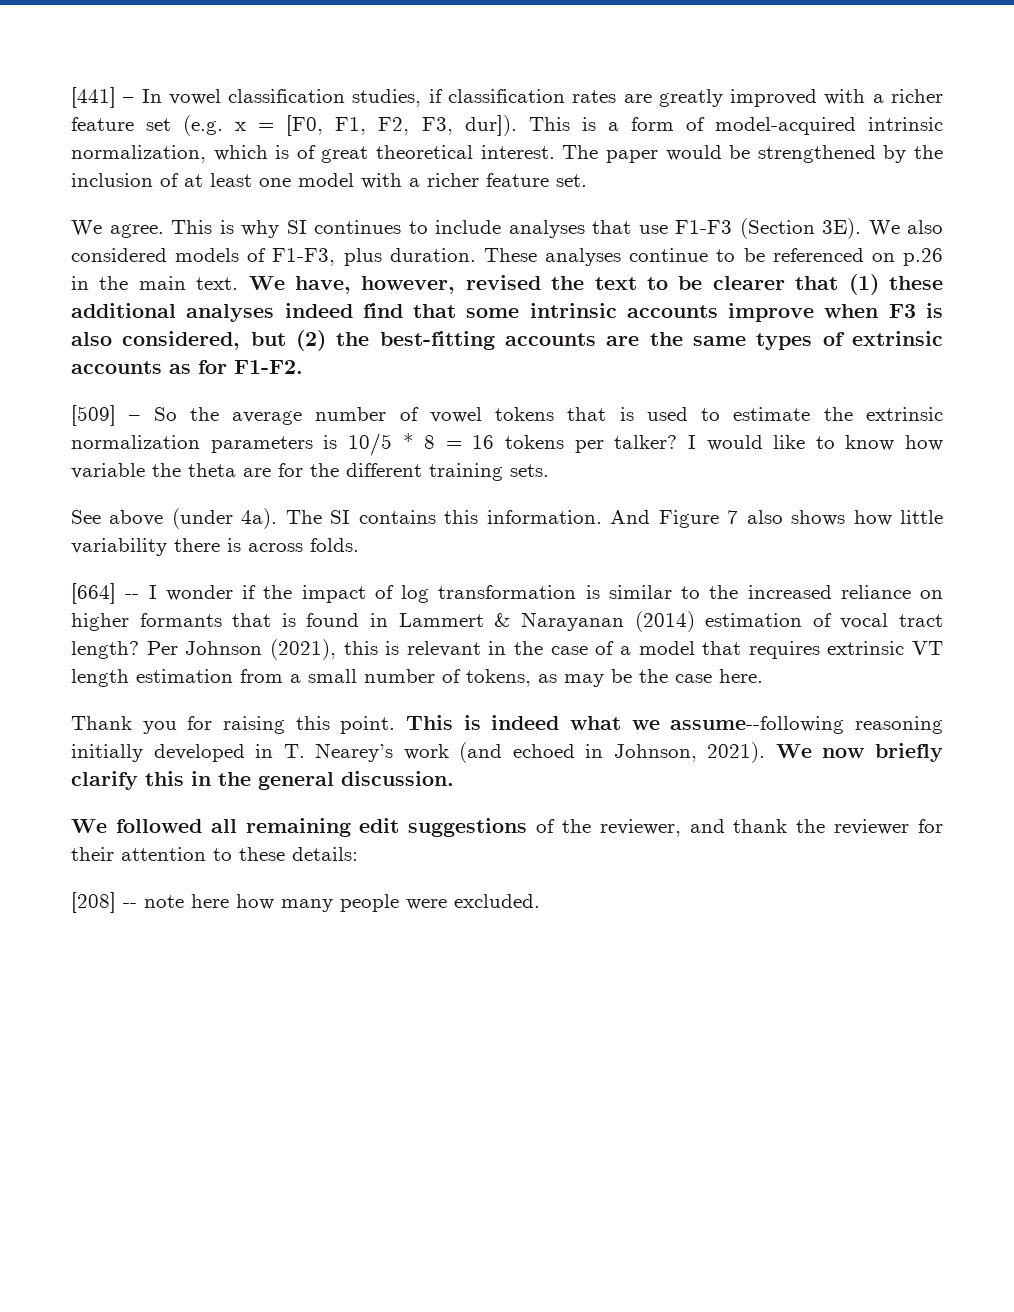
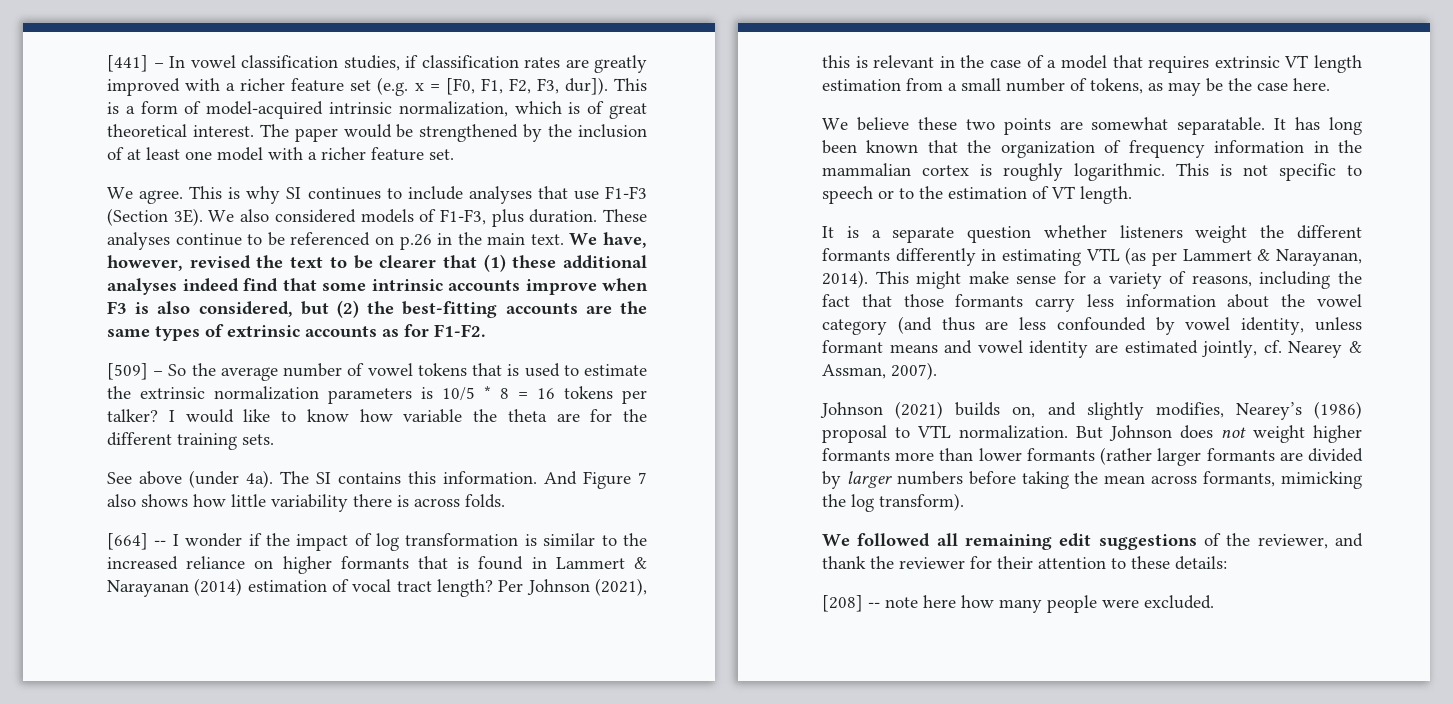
[71,715,943,734] [71,742,944,763] [71,771,454,790] Thank you for raising this point. This is indeed what we assume--following reasoning initially developed in T. Nearey’s work (and echoed in Johnson, 2021). We now briefly clarify this in the general discussion. -> [822,117,1362,135] [822,140,1362,158] [822,163,1362,181] [822,186,1132,204] [822,225,1362,243] [822,247,1362,266] [822,270,1362,289] [822,294,1362,312] [822,316,1362,335] [822,340,1362,358] [822,362,937,380] [820,401,1362,420] [822,425,1362,443] [822,447,1363,466] [822,471,1362,489] [822,493,964,512] We believe these two points are somewhat separatable. It has long been known that the organization of frequency information in the mammalian cortex is roughly logarithmic. This is not specific to speech or to the estimation of VT length. // It is a separate question whether listeners weight the different formants differently in estimating VTL (as per Lammert & Narayanan, 2014). This might make sense for a variety of reasons, including the fact that those formants carry less information about the vowel category (and thus are less confounded by vowel identity, unless formant means and vowel identity are estimated jointly, cf. Nearey & Assman, 2007). // Johnson (2021) builds on, and slightly modifies, Nearey’s (1986) proposal to VTL normalization. But Johnson does not weight higher formants more than lower formants (rather larger formants are divided by larger numbers before taking the mean across formants, mimicking the log transform).

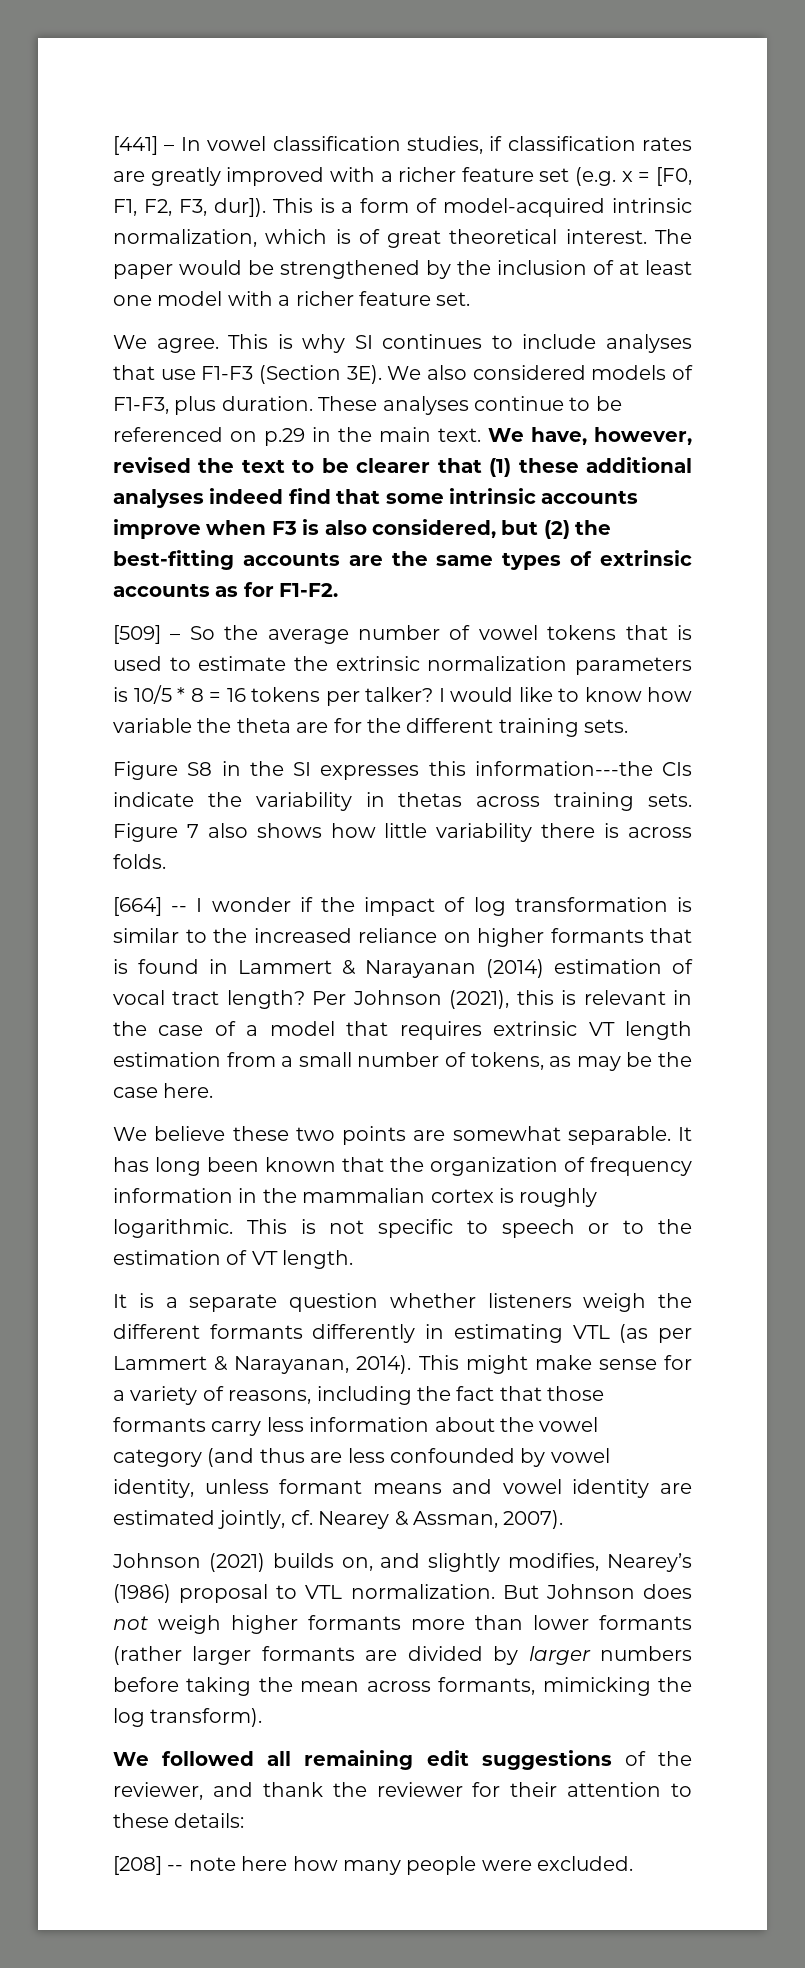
[399,234,432,250] p.26 -> [264,428,305,446] p.29
[107,470,577,488] See above (under 4a). The SI contains this information. And -> [113,761,692,780] [113,792,692,811] Figure S8 in the SI expresses this information---the CIs indicate the variability in thetas across training sets.
[1177,117,1266,135] separatable. -> [567,1126,671,1145] separable.
[1195,225,1248,243] weight -> [583,1293,647,1312] weigh
[1253,425,1305,443] weight -> [158,1615,221,1634] weigh

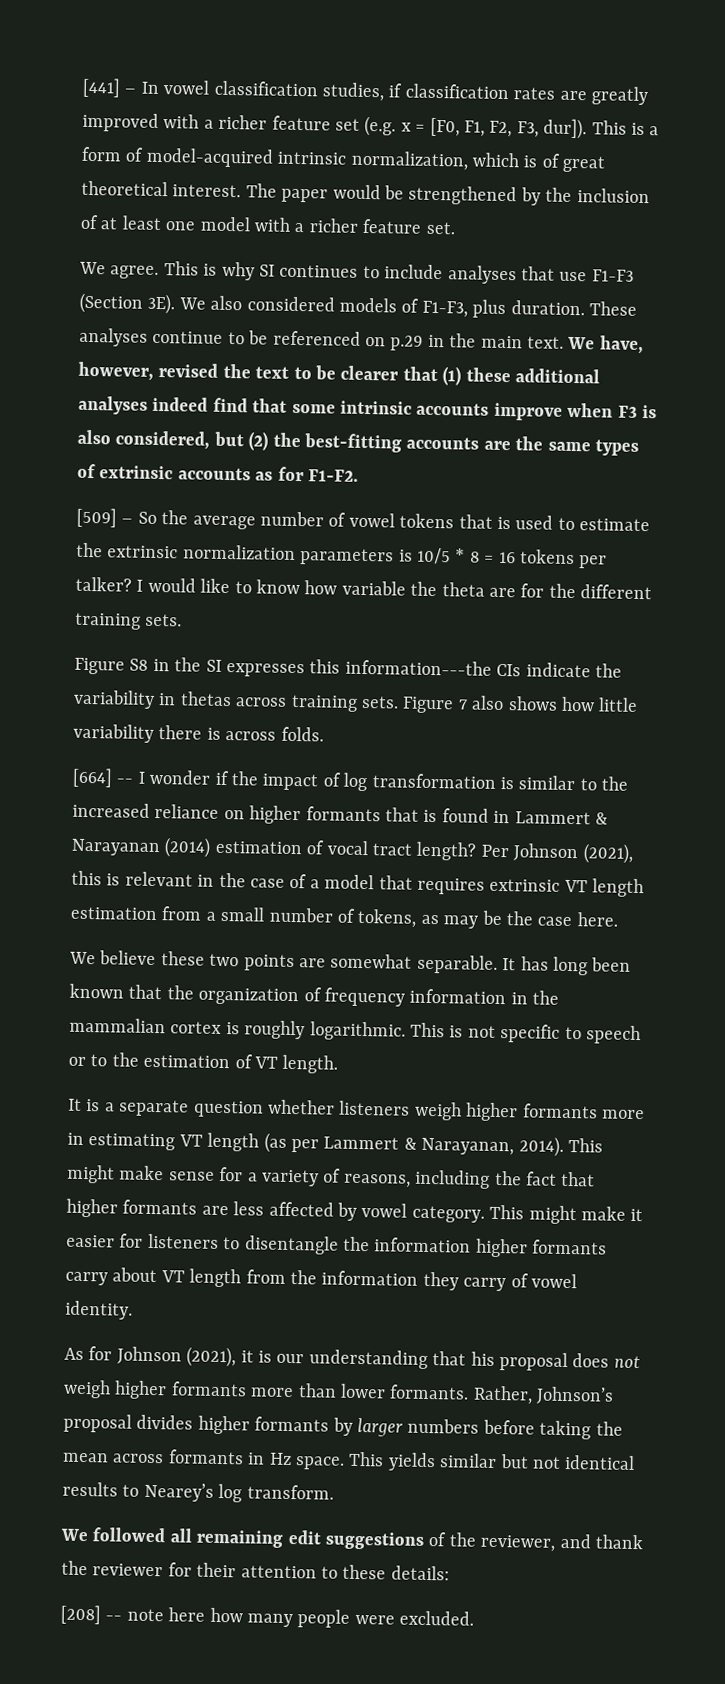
[658,1293,692,1308] [113,1324,610,1343] the different formants differently in estimating VTL -> [465,1102,645,1122] [67,1132,260,1152] higher formants more in estimating VT length
[547,1386,605,1401] [113,1417,599,1436] [113,1448,610,1467] [113,1479,692,1498] [113,1510,564,1529] [112,1553,692,1572] [113,1584,635,1603] those formants carry less information about the vowel category (and thus are less confounded by vowel identity, unless formant means and vowel identity are estimated jointly, cf. Nearey & Assman, 2007). // Johnson (2021) builds on, and slightly modifies, Nearey’s (1986) proposal to VTL normalization. But Johnson -> [66,1198,644,1225] [66,1233,608,1258] [65,1267,577,1292] [65,1300,133,1320] [64,1346,568,1372] higher formants are less affected by vowel category. This might make it easier for listeners to disentangle the information higher formants carry about VT length from the information they carry of vowel identity. // As for Johnson (2021), it is our understanding that his proposal
[599,1615,692,1630] [113,1646,483,1665] formants (rather larger formants are divided -> [389,1384,615,1405] [63,1413,330,1435] formants. Rather, Johnson’s proposal divides higher formants
[438,1677,692,1696] [113,1708,263,1727] formants, mimicking the log transform). -> [167,1449,636,1472] [62,1481,334,1503] formants in Hz space. This yields similar but not identical results to Nearey’s log transform.

